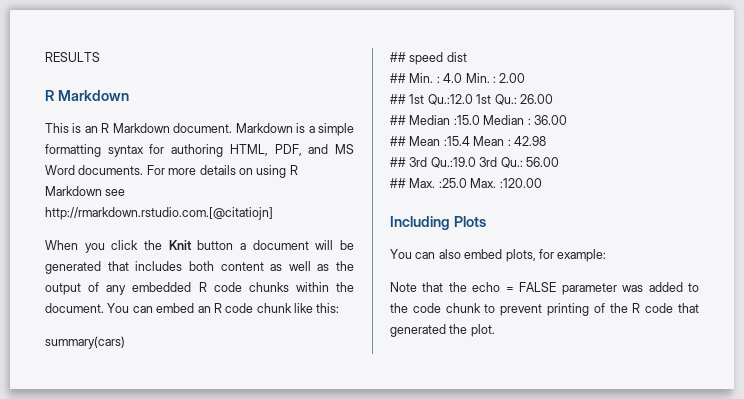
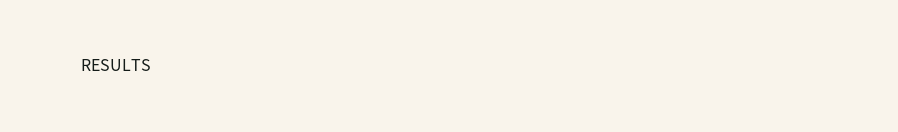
[45,90,129,101] [45,123,355,136] [45,144,354,157] [45,165,298,178] [45,186,126,196] [45,207,273,220] [45,240,354,253] [45,261,354,274] [45,282,354,295] [45,303,340,313] [45,336,125,349] [390,52,467,65] [390,73,526,83] [390,94,553,105] [390,115,567,125] [390,136,546,146] [390,157,559,168] [390,178,542,188] [390,216,486,230] [390,249,607,262] [390,282,699,295] [390,303,699,316] [390,324,495,337] // R Markdown // This is an R Markdown document. Markdown is a simple formatting syntax for authoring HTML, PDF, and MS Word documents. For more details on using R Markdown see http://rmarkdown.rstudio.com.[@citatiojn] // When you click the Knit button a document will be generated that includes both content as well as the output of any embedded R code chunks within the document. You can embed an R code chunk like this: // summary(cars) // ## speed dist // ## Min. : 4.0 Min. : 2.00 // ## 1st Qu.:12.0 1st Qu.: 26.00 // ## Median :15.0 Median : 36.00 // ## Mean :15.4 Mean : 42.98 // ## 3rd Qu.:19.0 3rd Qu.: 56.00 // ## Max. :25.0 Max. :120.00 // Including Plots // You can also embed plots, for example: // Note that the echo = FALSE parameter was added to the code chunk to prevent printing of the R code that generated the plot. -> (151, 65) none

